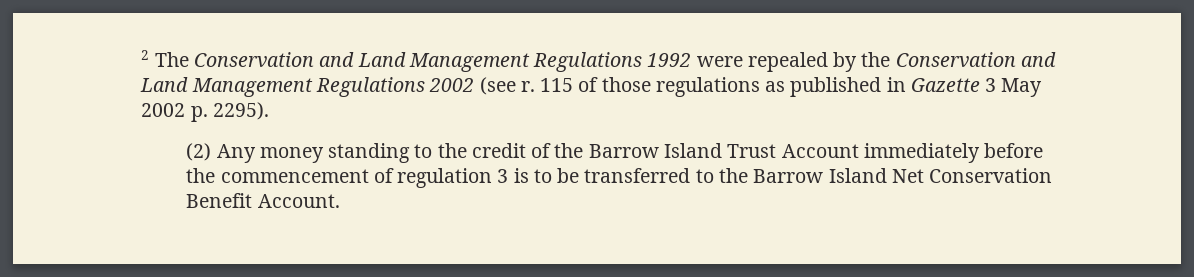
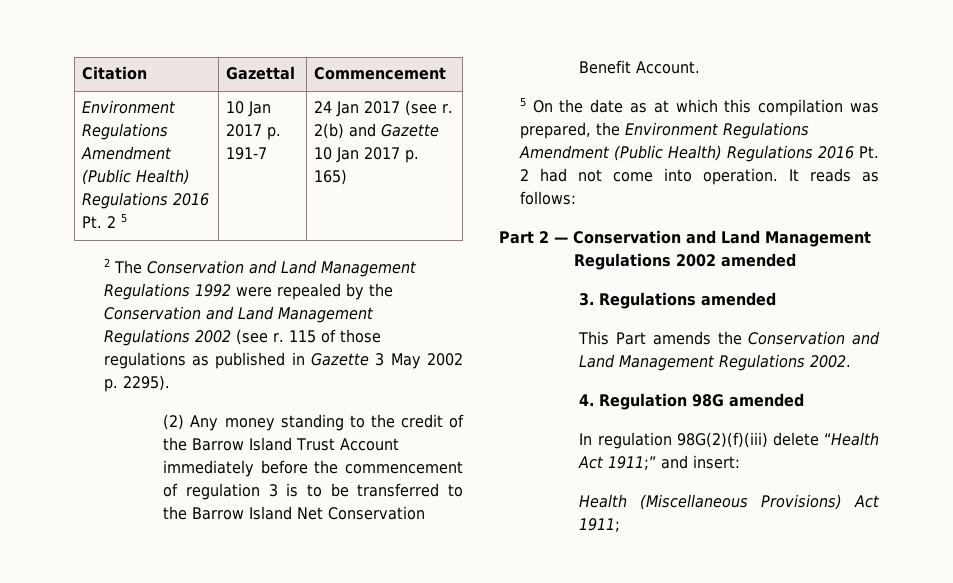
(141, 55) none -> [82,66,148,80] [226,66,296,80] [314,67,447,80] [82,100,177,114] [82,123,169,140] [81,146,173,160] [82,169,191,185] [82,192,210,209] [82,213,128,228] [226,101,272,117] [226,124,282,140] [226,147,268,160] [314,100,454,117] [314,123,440,139] [314,147,420,163] [314,169,348,185] Citation | Gazettal | Commencement // Environment Regulations Amendment (Public Health) Regulations 2016 Pt. 2 5 | 10 Jan 2017 p. 191-7 | 24 Jan 2017 (see r. 2(b) and Gazette 10 Jan 2017 p. 165) //
(340, 201) none -> [519,97,879,116] [519,122,809,139] [518,145,879,162] [519,168,879,185] [519,191,576,205] [498,230,871,247] [573,253,796,270] [579,292,777,309] [578,331,880,345] [579,354,852,371] [579,393,805,410] [579,432,880,449] [578,455,741,470] [579,494,880,510] [579,518,621,532] // 5 On the date as at which this compilation was prepared, the Environment Regulations Amendment (Public Health) Regulations 2016 Pt. 2 had not come into operation. It reads as follows: // Part 2 — Conservation and Land Management Regulations 2002 amended // 3. Regulations amended // This Part amends the Conservation and Land Management Regulations 2002. // 4. Regulation 98G amended // In regulation 98G(2)(f)(iii) delete “Health Act 1911;” and insert: // Health (Miscellaneous Provisions) Act 1911;

